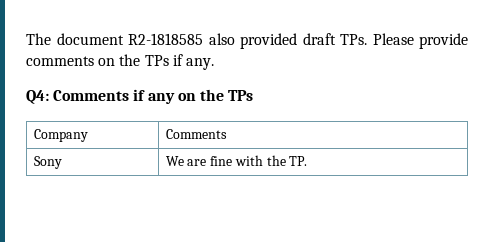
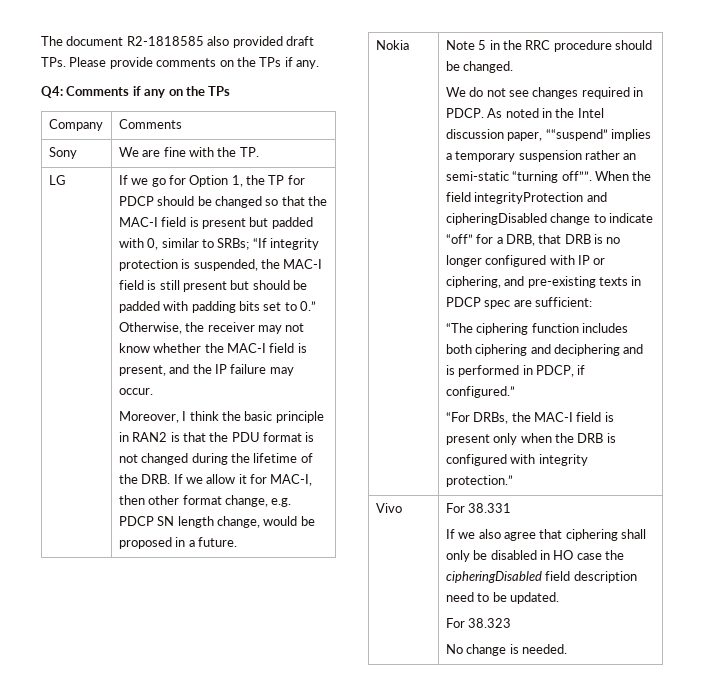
(308, 161) none -> [48,175,66,185] [118,175,305,187] [118,196,328,208] [118,217,313,229] [118,238,320,250] [118,259,323,271] [118,280,308,292] [118,301,317,313] [118,322,305,334] [118,343,307,353] [118,364,294,376] [118,388,153,395] [118,411,324,423] [118,432,315,442] [118,453,313,465] [118,474,313,486] [118,495,292,507] [118,516,315,528] [118,537,237,549] [375,40,409,50] [445,40,653,52] [445,61,514,73] [445,87,644,99] [445,108,604,118] [445,129,651,141] [445,150,637,162] [445,171,652,183] [445,192,607,204] [445,213,653,225] [445,234,621,246] [445,255,606,267] [445,276,642,288] [445,297,592,309] [445,323,628,335] [445,344,644,356] [445,365,586,377] [445,386,515,398] [445,412,614,424] [445,433,616,445] [445,454,588,466] [445,475,513,487] [375,503,402,513] [445,503,512,513] [445,529,647,541] [445,550,625,562] [445,571,637,583] [445,592,559,604] [445,618,512,628] [445,644,567,656] // LG | If we go for Option 1, the TP for PDCP should be changed so that the MAC-I field is present but padded with 0, similar to SRBs; “If integrity protection is suspended, the MAC-I field is still present but should be padded with padding bits set to 0.” Otherwise, the receiver may not know whether the MAC-I field is present, and the IP failure may occur. // Moreover, I think the basic principle in RAN2 is that the PDU format is not changed during the lifetime of the DRB. If we allow it for MAC-I, then other format change, e.g. PDCP SN length change, would be proposed in a future. // Nokia | Note 5 in the RRC procedure should be changed. // We do not see changes required in PDCP. As noted in the Intel discussion paper, ““suspend” implies a temporary suspension rather an semi-static “turning off””. When the field integrityProtection and cipheringDisabled change to indicate “off” for a DRB, that DRB is no longer configured with IP or ciphering, and pre-existing texts in PDCP spec are sufficient: // “The ciphering function includes both ciphering and deciphering and is performed in PDCP, if configured.” // “For DRBs, the MAC-I field is present only when the DRB is configured with integrity protection.” // Vivo | For 38.331 // If we also agree that ciphering shall only be disabled in HO case the cipheringDisabled field description need to be updated. // For 38.323 // No change is needed.

